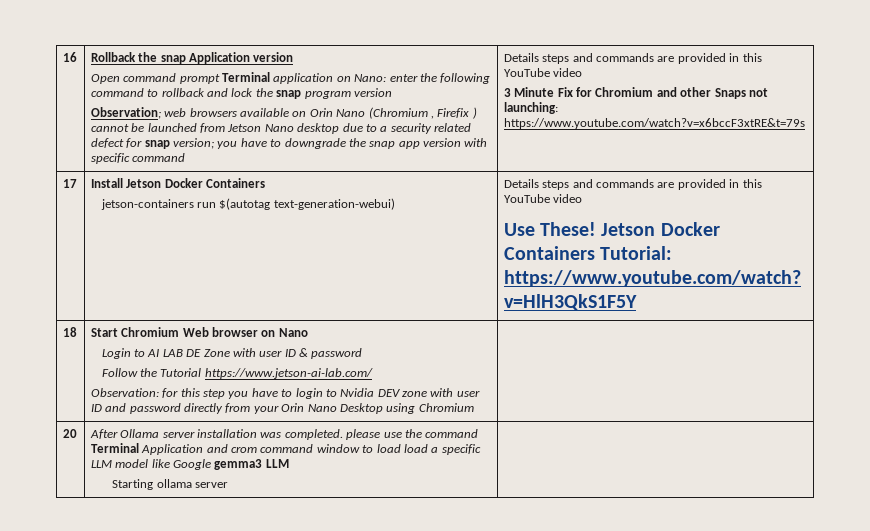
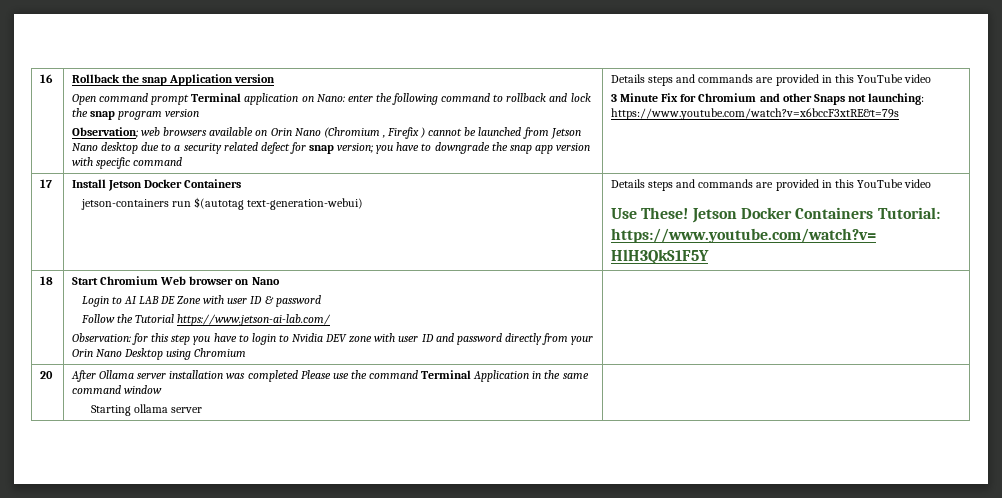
[284,429,381,440] completed. please -> [247,370,331,382] completed Please
[206,444,258,453] and crom -> [532,370,589,379] in the same
[362,444,481,455] [90,459,289,470] to load load a specific LLM model like Google gemma3 LLM -> (163, 389) none

